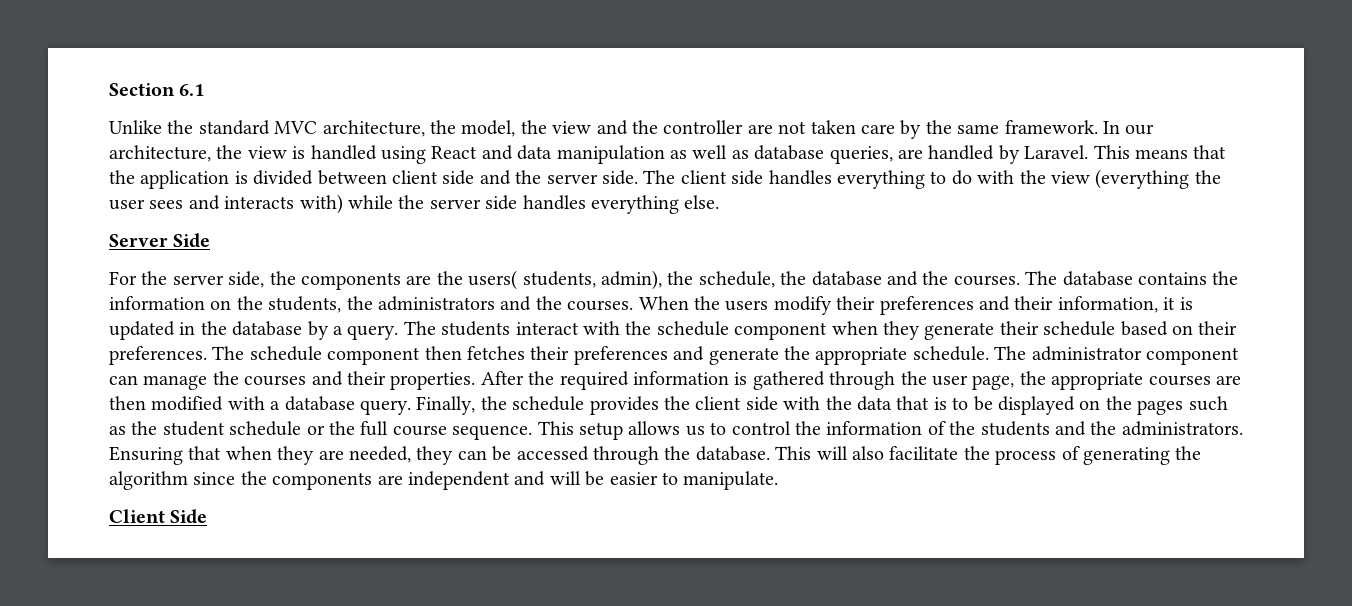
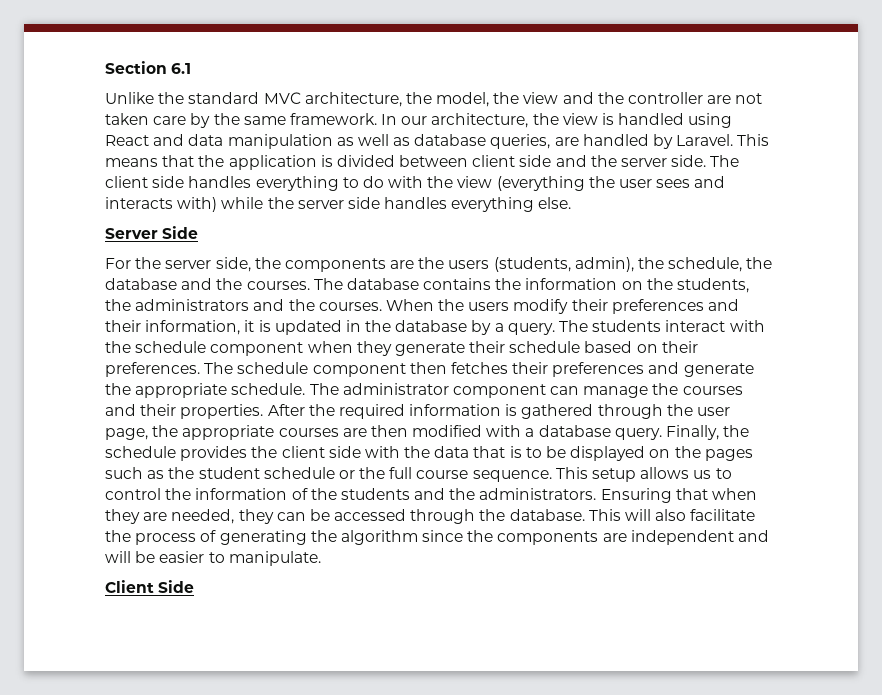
[468,270,596,290] users( students, -> [448,257,571,272] users (students,

